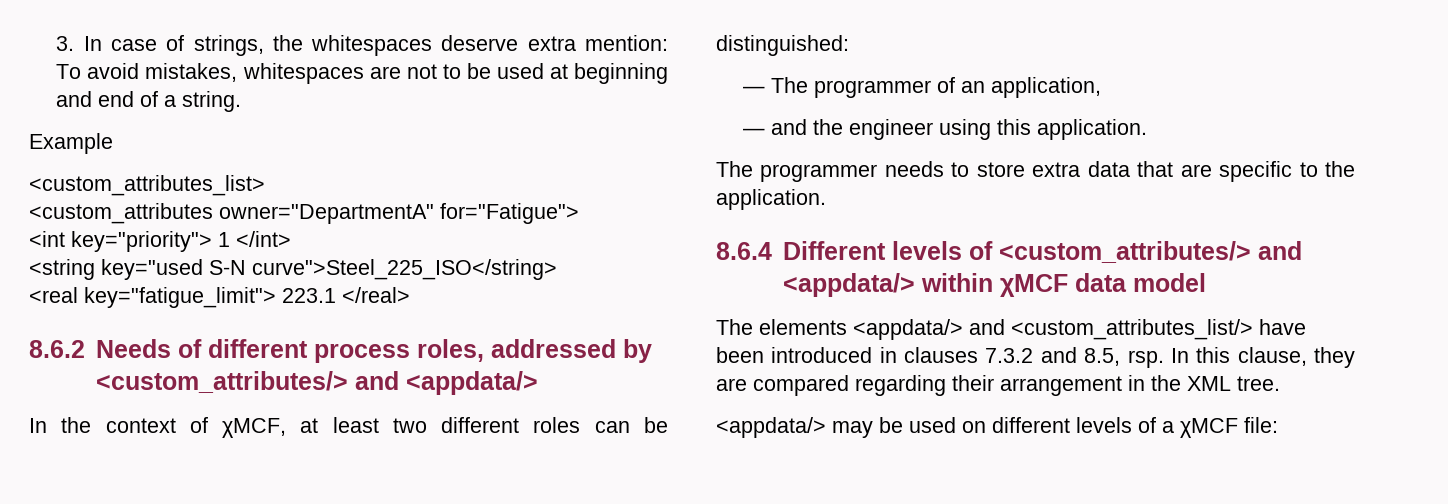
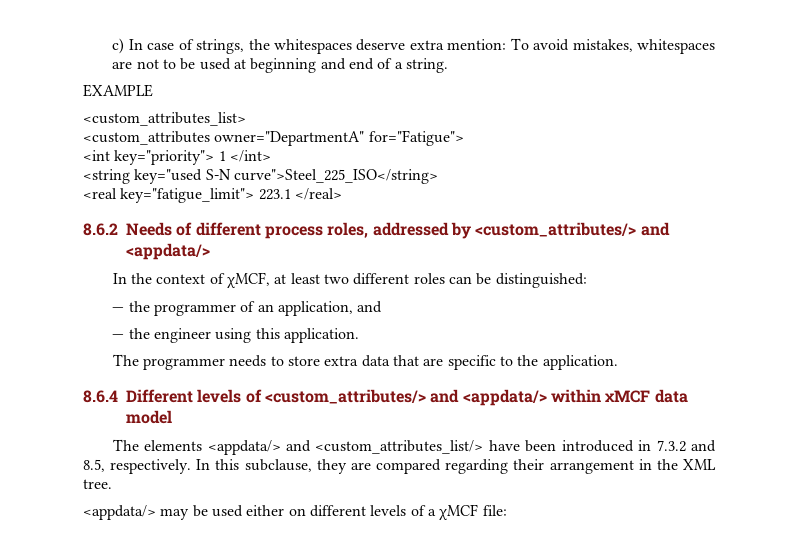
[56,36,75,51] 3. -> [112,38,125,54] c)
[29,133,113,154] Example -> [83,84,153,97] EXAMPLE
[771,77,809,93] The -> [128,301,150,312] the
[743,119,808,135] // — and -> [357,301,383,313] [112,334,125,339] and // —
[904,347,979,363] clauses -> (652, 445) none
[1127,350,1164,368] rsp. -> [110,459,192,474] respectively.
[1237,347,1307,366] clause, -> [244,459,312,472] subclause,
(956, 425) none -> [246,505,285,516] either

